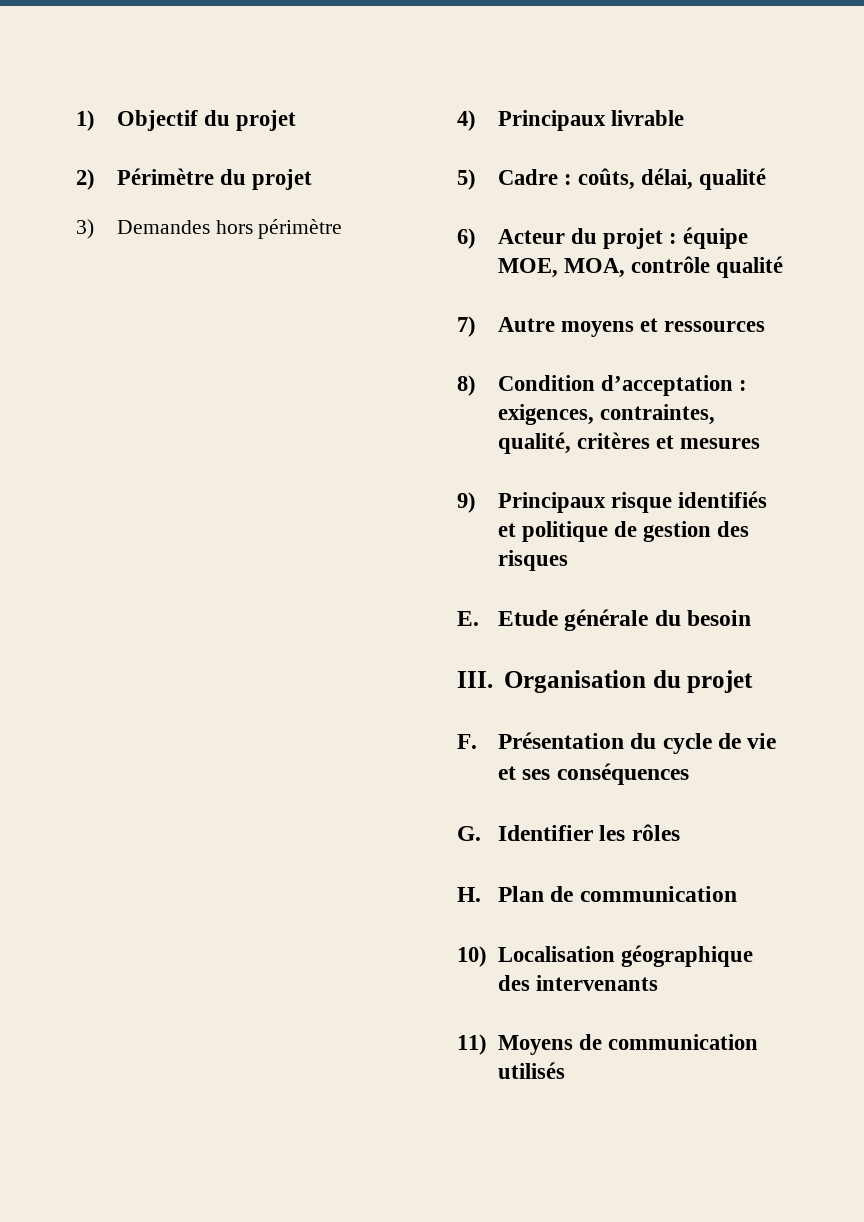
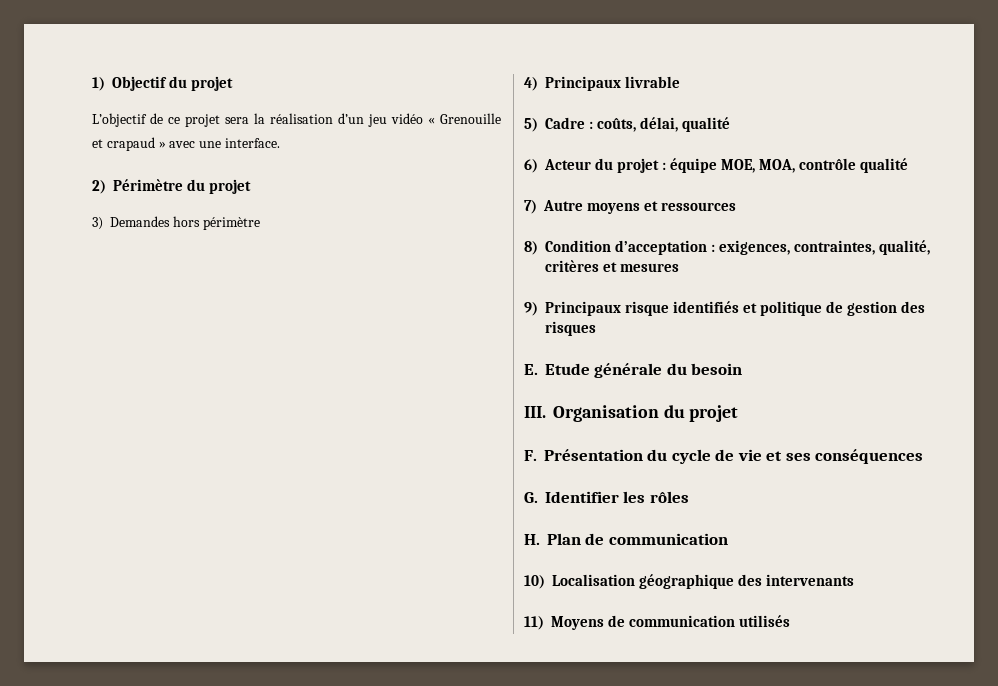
(297, 120) none -> [92,113,501,127] [92,137,280,151] // L’objectif de ce projet sera la réalisation d’un jeu vidéo « Grenouille et crapaud » avec une interface.

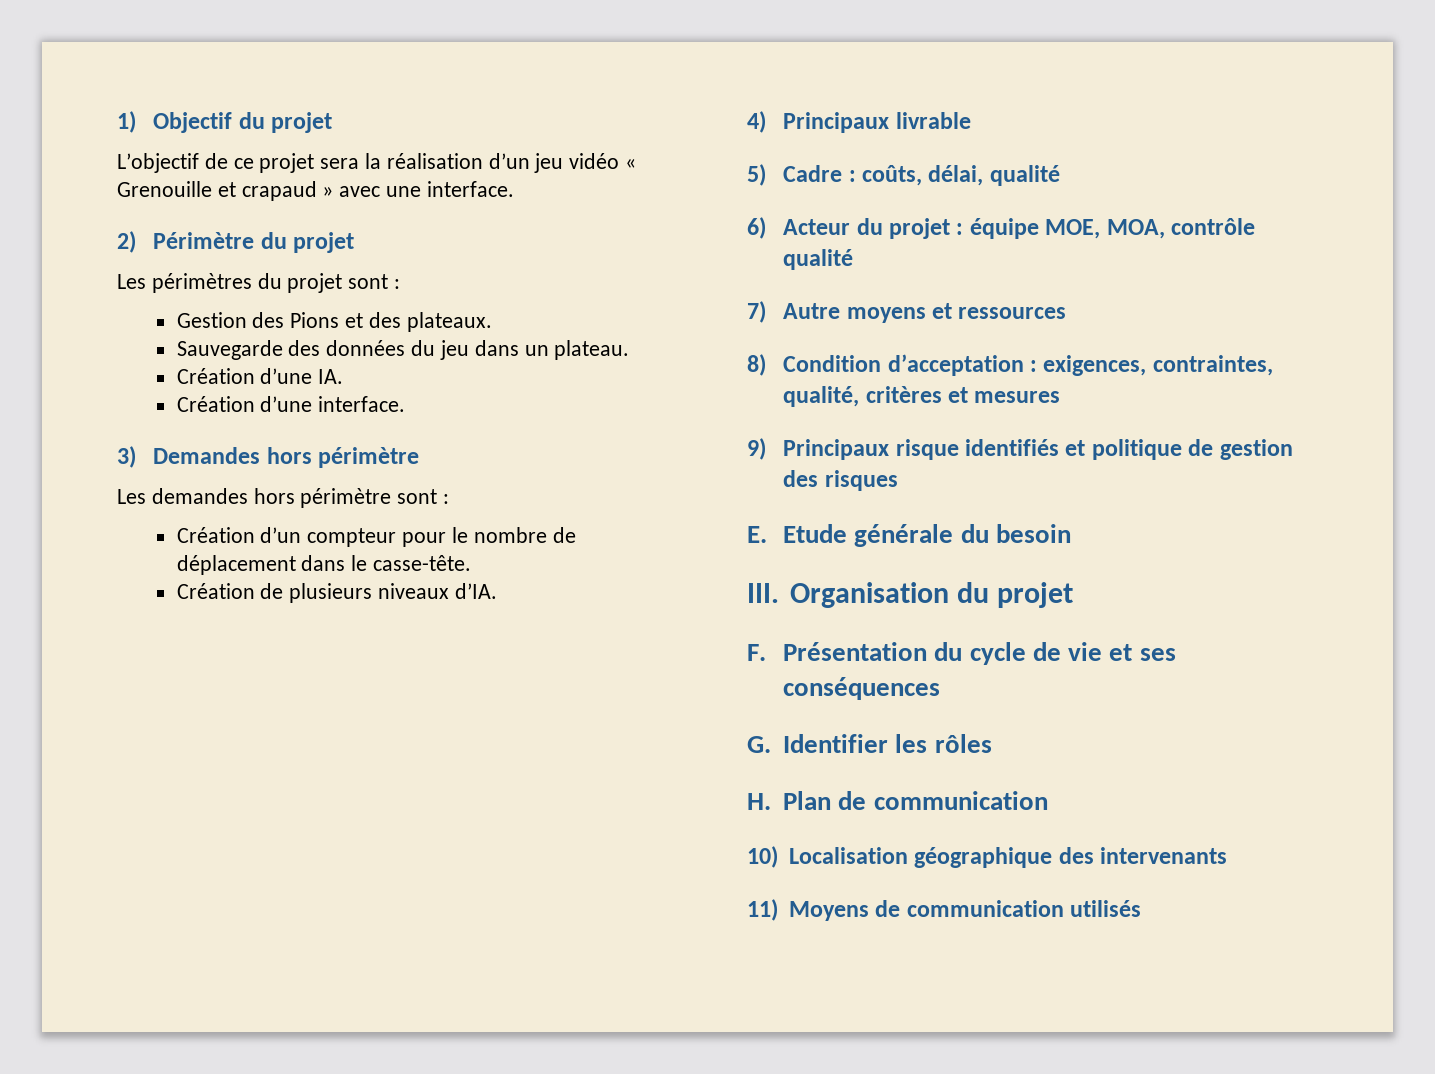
[92,216,260,230] 3) Demandes hors périmètre -> [117,273,401,293] [176,312,492,332] [176,340,630,360] [176,368,344,384] [176,396,406,412] [117,446,419,468] [117,488,450,508] [176,527,576,547] [176,555,472,575] [176,583,497,603] Les périmètres du projet sont : // Gestion des Pions et des plateaux. // Sauvegarde des données du jeu dans un plateau. // Création d’une IA. // Création d’une interface. // 3) Demandes hors périmètre // Les demandes hors périmètre sont : // Création d’un compteur pour le nombre de déplacement dans le casse-tête. // Création de plusieurs niveaux d’IA.

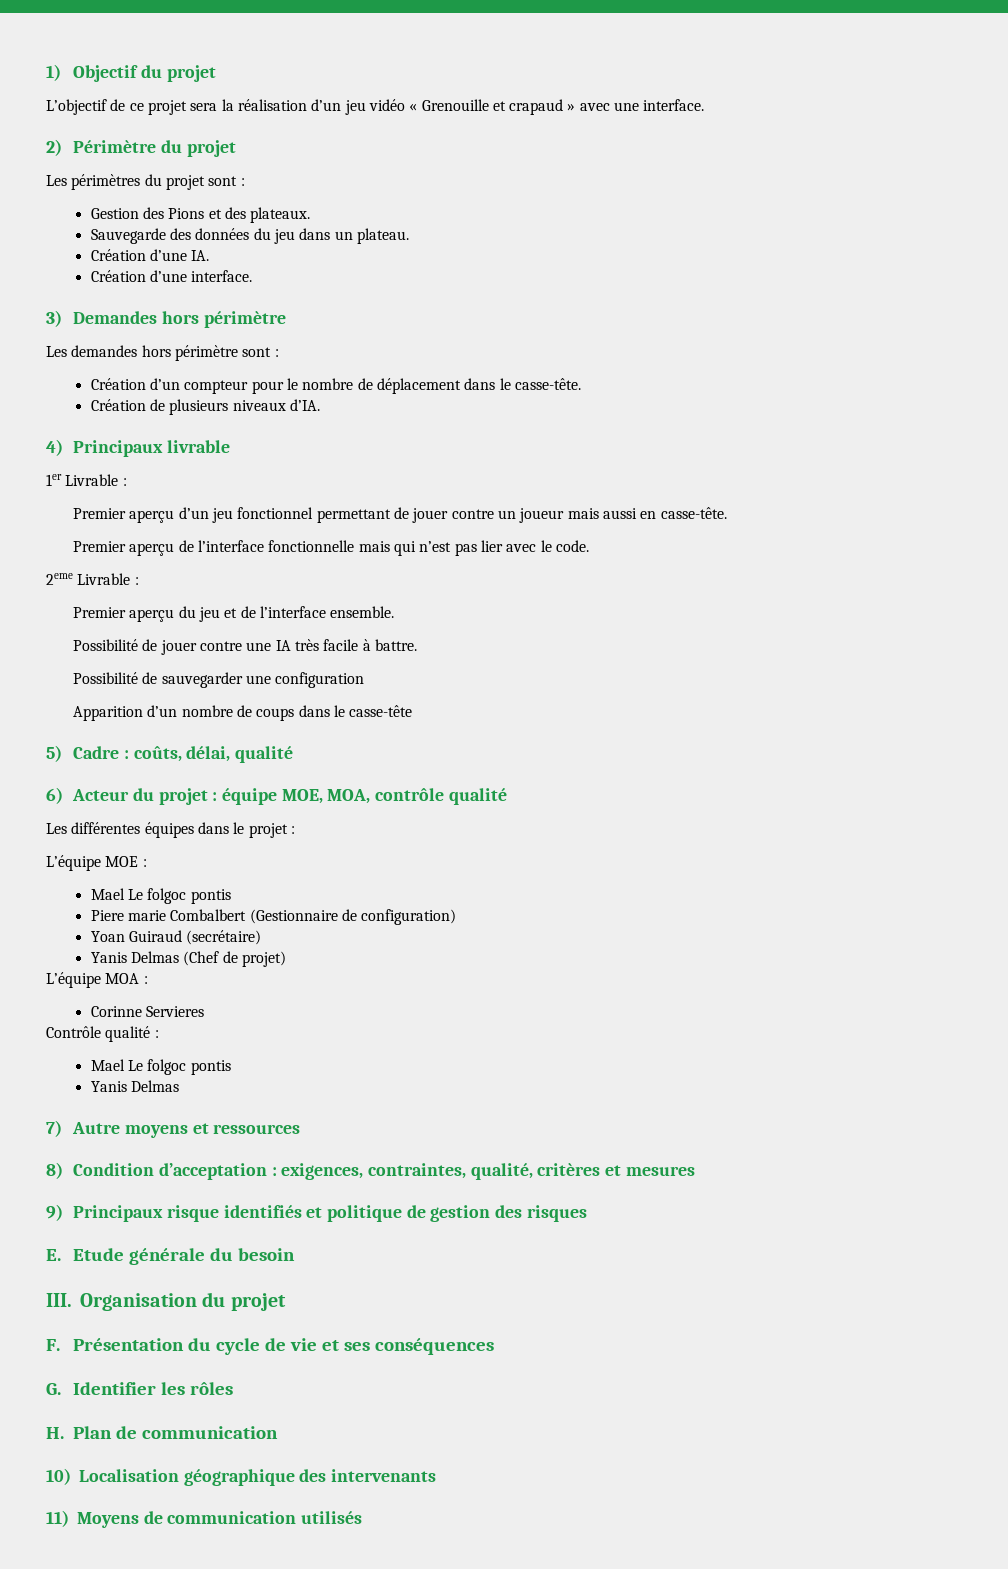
(971, 120) none -> [46,474,127,486] [73,507,727,523] [73,540,589,556] [46,573,139,585] [73,606,395,622] [73,639,417,655] [73,672,365,688] [73,705,413,721] // 1er Livrable : // Premier aperçu d’un jeu fonctionnel permettant de jouer contre un joueur mais aussi en casse-tête. // Premier aperçu de l’interface fonctionnelle mais qui n’est pas lier avec le code. // 2eme Livrable : // Premier aperçu du jeu et de l’interface ensemble. // Possibilité de jouer contre une IA très facile à battre. // Possibilité de sauvegarder une configuration // Apparition d’un nombre de coups dans le casse-tête
(854, 259) none -> [46,822,295,838] [46,855,147,871] [90,888,231,904] [90,909,457,925] [90,930,262,945] [90,951,286,967] [46,972,148,988] [90,1006,205,1017] [46,1026,159,1042] [90,1059,231,1075] [90,1080,180,1092] // Les différentes équipes dans le projet : // L’équipe MOE : // Mael Le folgoc pontis // Piere marie Combalbert (Gestionnaire de configuration) // Yoan Guiraud (secrétaire) // Yanis Delmas (Chef de projet) // L’équipe MOA : // Corinne Servieres // Contrôle qualité : // Mael Le folgoc pontis // Yanis Delmas

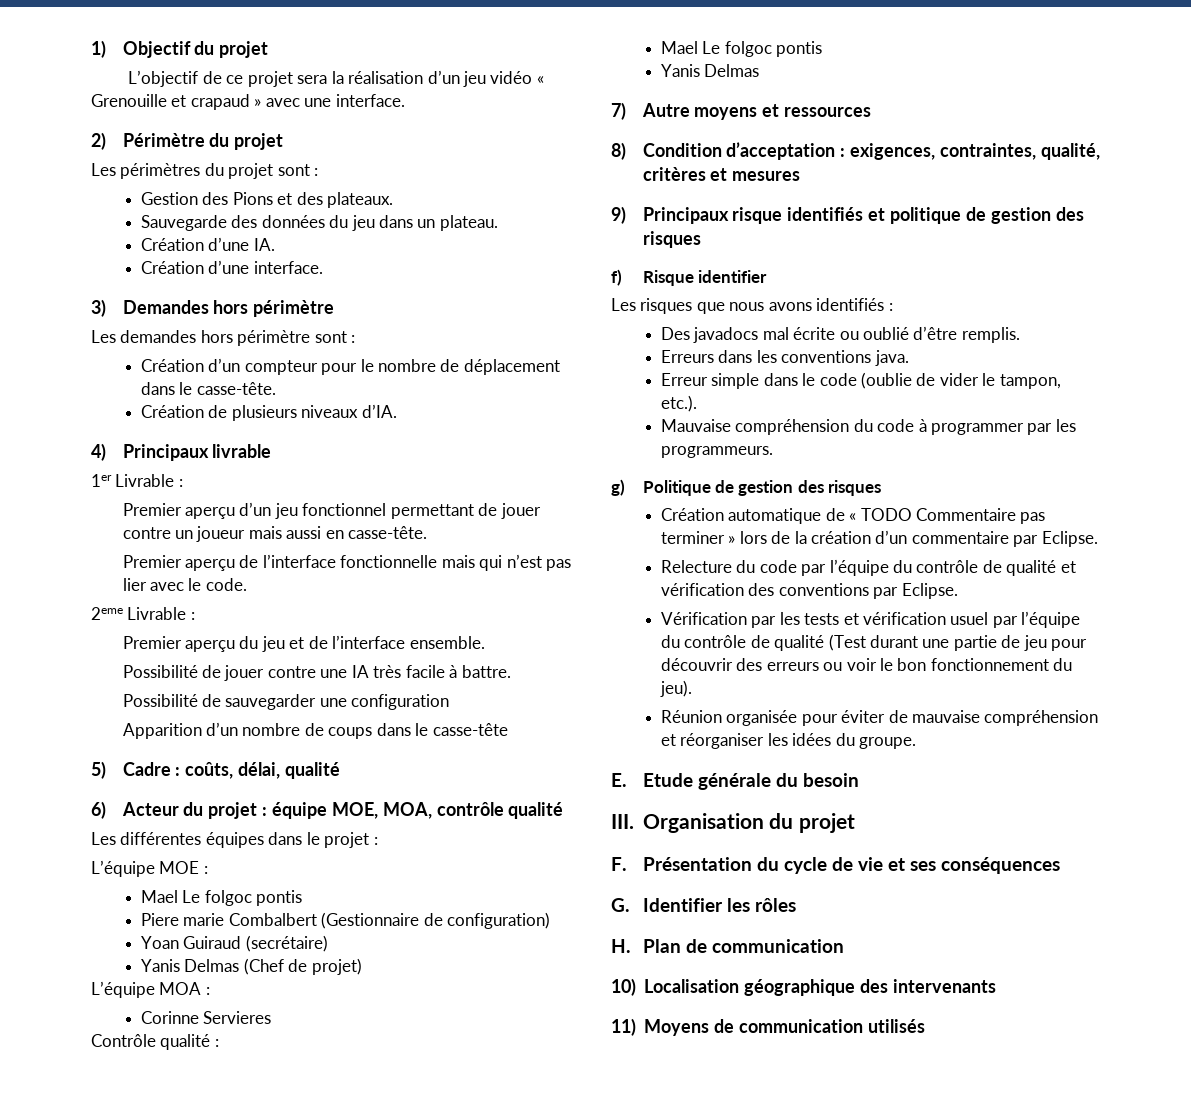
(587, 1213) none -> [611,269,768,286] [611,298,893,314] [660,326,1020,343] [660,350,909,366] [660,372,1061,389] [660,395,697,412] [660,419,1076,435] [660,446,773,458] [611,479,882,496] [660,508,1046,524] [660,530,1098,547] [660,559,1076,576] [660,583,958,599] [660,611,1081,628] [660,634,1088,651] [660,658,1073,671] [659,680,692,697] [660,710,1099,726] [660,733,917,749] // f) Risque identifier // Les risques que nous avons identifiés : // Des javadocs mal écrite ou oublié d’être remplis. // Erreurs dans les conventions java. // Erreur simple dans le code (oublie de vider le tampon, etc.). // Mauvaise compréhension du code à programmer par les programmeurs. // g) Politique de gestion des risques // Création automatique de « TODO Commentaire pas terminer » lors de la création d’un commentaire par Eclipse. // Relecture du code par l’équipe du contrôle de qualité et vérification des conventions par Eclipse. // Vérification par les tests et vérification usuel par l’équipe du contrôle de qualité (Test durant une partie de jeu pour découvrir des erreurs ou voir le bon fonctionnement du jeu). // Réunion organisée pour éviter de mauvaise compréhension et réorganiser les idées du groupe.

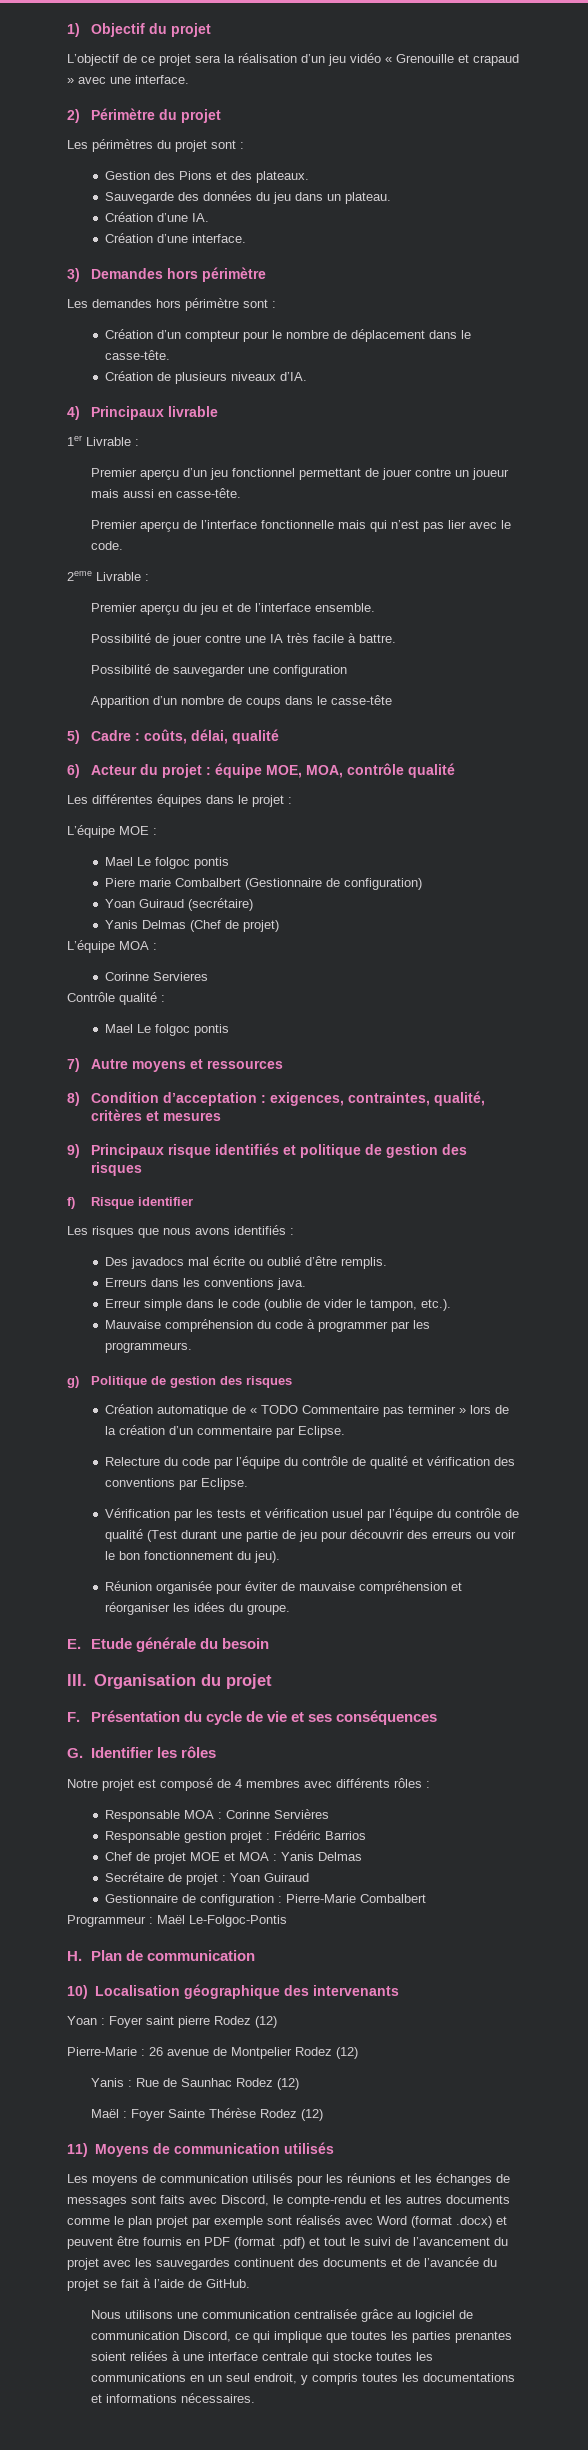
[660,64,760,77] // Yanis Delmas -> (230, 1030) none
(796, 905) none -> [67,1778,430,1791] [105,1809,330,1822] [105,1830,367,1843] [105,1852,363,1864] [105,1872,310,1885] [105,1894,427,1906] [67,1915,287,1927] // Notre projet est composé de 4 membres avec différents rôles : // Responsable MOA : Corinne Servières // Responsable gestion projet : Frédéric Barrios // Chef de projet MOE et MOA : Yanis Delmas // Secrétaire de projet : Yoan Guiraud // Gestionnaire de configuration : Pierre-Marie Combalbert // Programmeur : Maël Le-Folgoc-Pontis
(996, 986) none -> [67,2016,277,2028] [67,2047,358,2059] [90,2078,299,2090] [90,2108,323,2121] // Yoan : Foyer saint pierre Rodez (12) // Pierre-Marie : 26 avenue de Montpelier Rodez (12) // Yanis : Rue de Saunhac Rodez (12) // Maël : Foyer Sainte Thérèse Rodez (12)
(925, 1026) none -> [67,2173,510,2186] [67,2195,510,2207] [67,2215,507,2228] [67,2236,508,2249] [67,2257,497,2270] [67,2278,250,2291] [90,2309,473,2322] [90,2331,512,2343] [90,2351,433,2364] [90,2373,515,2385] [90,2393,255,2403] // Les moyens de communication utilisés pour les réunions et les échanges de messages sont faits avec Discord, le compte-rendu et les autres documents comme le plan projet par exemple sont réalisés avec Word (format .docx) et peuvent être fournis en PDF (format .pdf) et tout le suivi de l’avancement du projet avec les sauvegardes continuent des documents et de l’avancée du projet se fait à l’aide de GitHub. // Nous utilisons une communication centralisée grâce au logiciel de communication Discord, ce qui implique que toutes les parties prenantes soient reliées à une interface centrale qui stocke toutes les communications en un seul endroit, y compris toutes les documentations et informations nécessaires.

